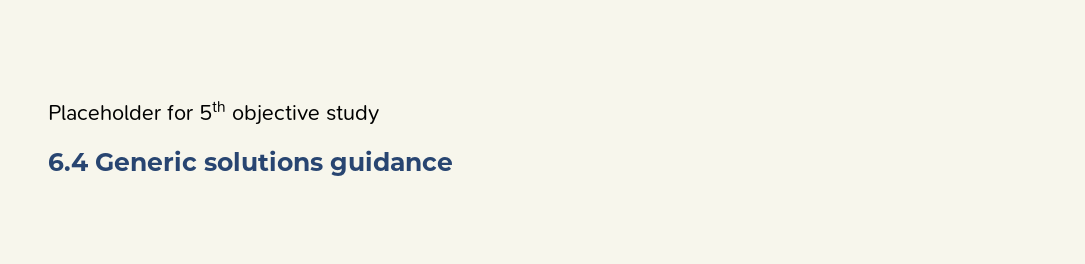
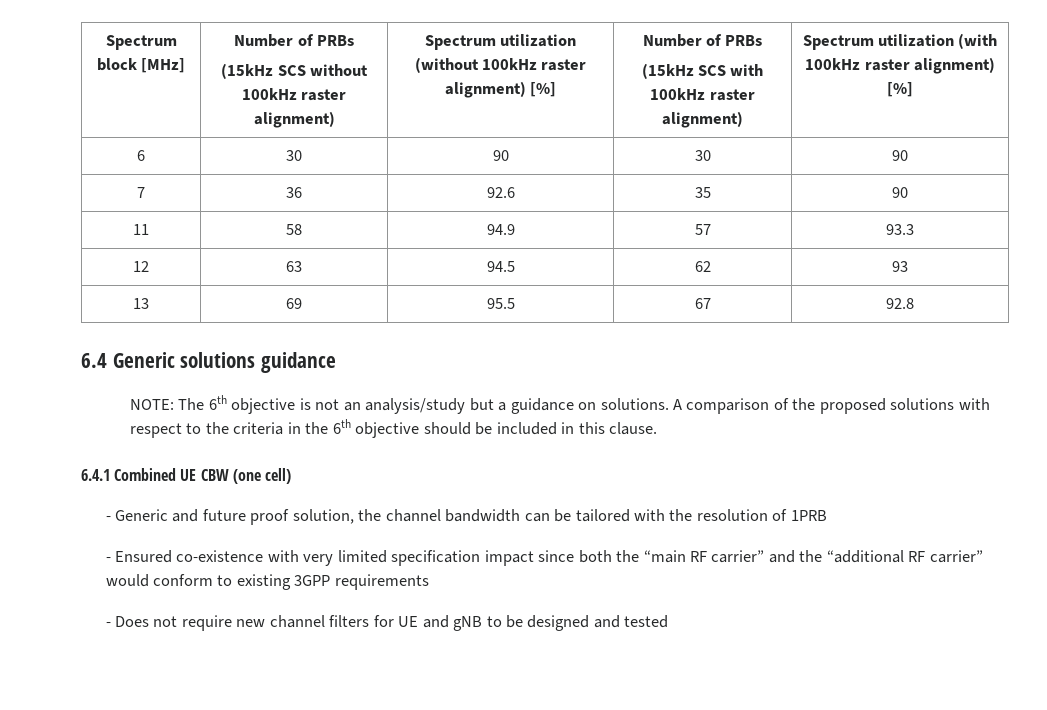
[48,101,379,125] [48,150,453,176] Placeholder for 5th objective study // 6.4 Generic solutions guidance -> [105,35,177,50] [96,58,186,73] [234,34,354,47] [221,63,368,79] [241,88,347,101] [253,111,335,128] [424,34,577,50] [414,57,587,73] [444,81,557,98] [642,34,763,47] [641,63,764,79] [650,88,755,101] [662,111,743,128] [802,33,998,50] [805,57,995,74] [887,82,913,97] [137,150,145,161] [286,150,302,161] [492,150,509,161] [694,150,711,161] [892,150,908,161] [137,187,145,198] [286,187,302,198] [486,187,515,198] [694,187,711,198] [892,187,908,198] [133,224,149,235] [286,224,302,235] [486,224,515,235] [694,224,711,235] [886,224,914,235] [133,261,149,272] [286,261,302,272] [486,261,515,272] [694,261,711,272] [892,261,908,272] [133,298,149,309] [286,298,302,309] [486,298,515,309] [694,298,711,309] [886,298,914,309] [81,352,336,373] [130,395,990,414] [130,419,657,438] [81,468,291,484] [105,509,827,525] [105,550,983,566] [105,574,429,590] [105,615,669,631] Spectrum block [MHz] | Number of PRBs // (15kHz SCS without 100kHz raster alignment) | Spectrum utilization (without 100kHz raster alignment) [%] | Number of PRBs // (15kHz SCS with 100kHz raster alignment) | Spectrum utilization (with 100kHz raster alignment) [%] // 6 | 30 | 90 | 30 | 90 // 7 | 36 | 92.6 | 35 | 90 // 11 | 58 | 94.9 | 57 | 93.3 // 12 | 63 | 94.5 | 62 | 93 // 13 | 69 | 95.5 | 67 | 92.8 // 6.4 Generic solutions guidance // NOTE: The 6th objective is not an analysis/study but a guidance on solutions. A comparison of the proposed solutions with respect to the criteria in the 6th objective should be included in this clause. // 6.4.1 Combined UE CBW (one cell) // - Generic and future proof solution, the channel bandwidth can be tailored with the resolution of 1PRB // - Ensured co-existence with very limited specification impact since both the “main RF carrier” and the “additional RF carrier” would conform to existing 3GPP requirements // - Does not require new channel filters for UE and gNB to be designed and tested

